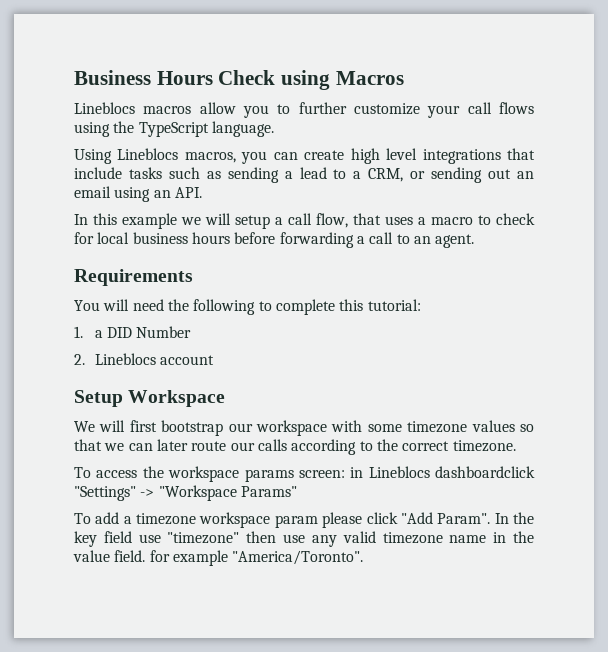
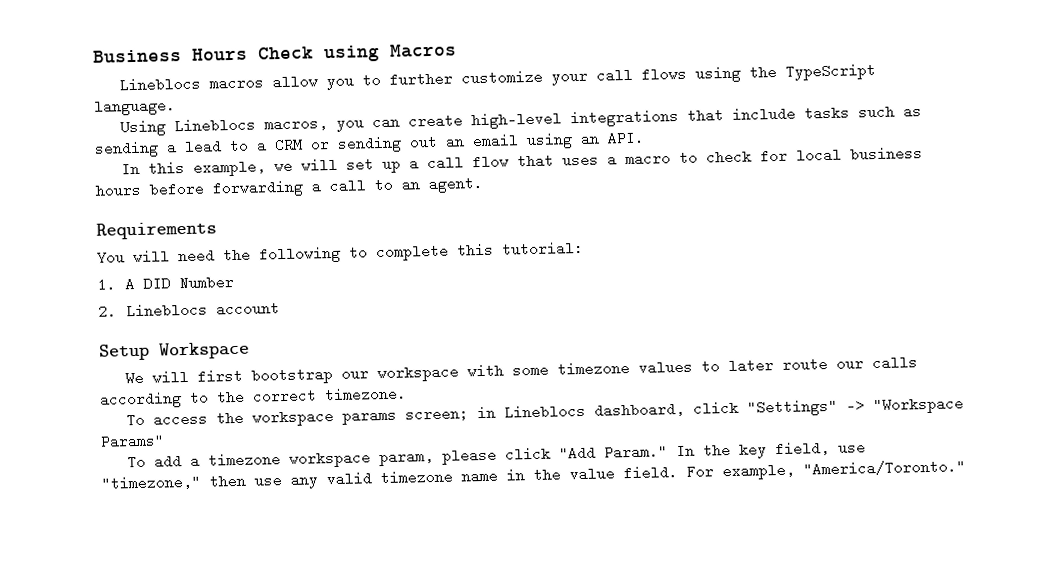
[350,148,418,164] high level -> [471,111,563,130] high-level
[368,168,404,182] CRM, -> [274,137,303,153] CRM
[122,213,177,229] example -> [193,159,267,177] example,
[235,213,348,229] setup a call flow, -> [346,154,510,173] set up a call flow
[94,330,103,338] a -> [124,277,135,292] A
[520,424,534,432] [74,439,153,451] so that we can -> [701,361,721,372] to
[298,470,345,478] screen: -> [405,406,470,422] screen;
[435,466,535,478] dashboardclick -> [594,400,740,418] dashboard, click
[274,515,318,528] param -> [379,448,435,467] param,
[437,513,491,524] Param". -> [604,444,669,460] Param."
[103,531,240,544] field use "timezone" -> [775,440,867,457] [101,474,201,491] field, use "timezone,"
[149,550,364,566] for example "America/Toronto". -> [686,459,966,481] For example, "America/Toronto."

